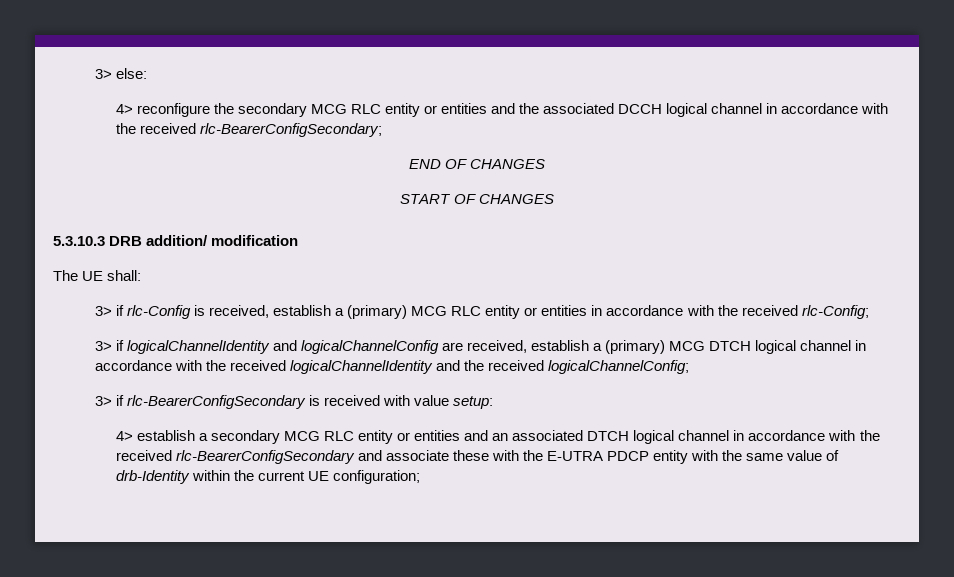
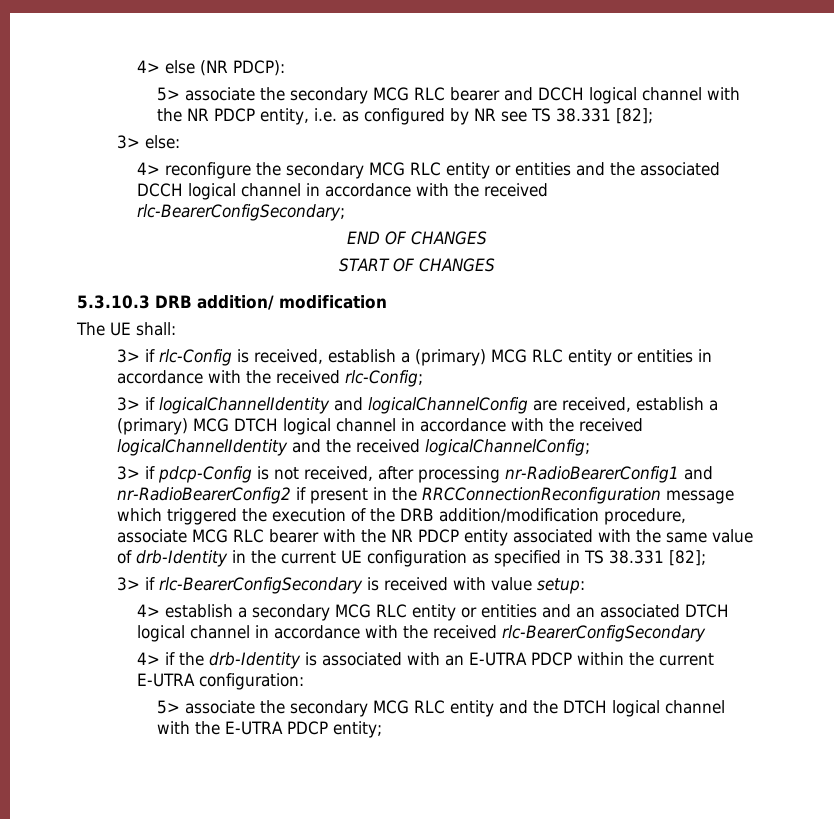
(94, 74) none -> [137,60,286,76] [157,87,741,104] [157,108,654,125] 4> else (NR PDCP): // 5> associate the secondary MCG RLC bearer and DCCH logical channel with the NR PDCP entity, i.e. as configured by NR see TS 38.331 [82]; //
(690, 367) none -> [117,466,714,483] [117,487,735,504] [117,508,687,525] [117,529,754,546] [117,550,707,567] // 3> if pdcp-Config is not received, after processing nr-RadioBearerConfig1 and nr-RadioBearerConfig2 if present in the RRCConnectionReconfiguration message which triggered the execution of the DRB addition/modification procedure, associate MCG RLC bearer with the NR PDCP entity associated with the same value of drb-Identity in the current UE configuration as specified in TS 38.331 [82];
[357,450,840,464] [115,470,420,484] and associate these with the E-UTRA PDCP entity with the same value of drb-Identity within the current UE configuration; -> [137,652,715,669] [137,673,305,690] [157,700,726,717] [157,721,383,738] // 4> if the drb-Identity is associated with an E-UTRA PDCP within the current E-UTRA configuration: // 5> associate the secondary MCG RLC entity and the DTCH logical channel with the E-UTRA PDCP entity;

